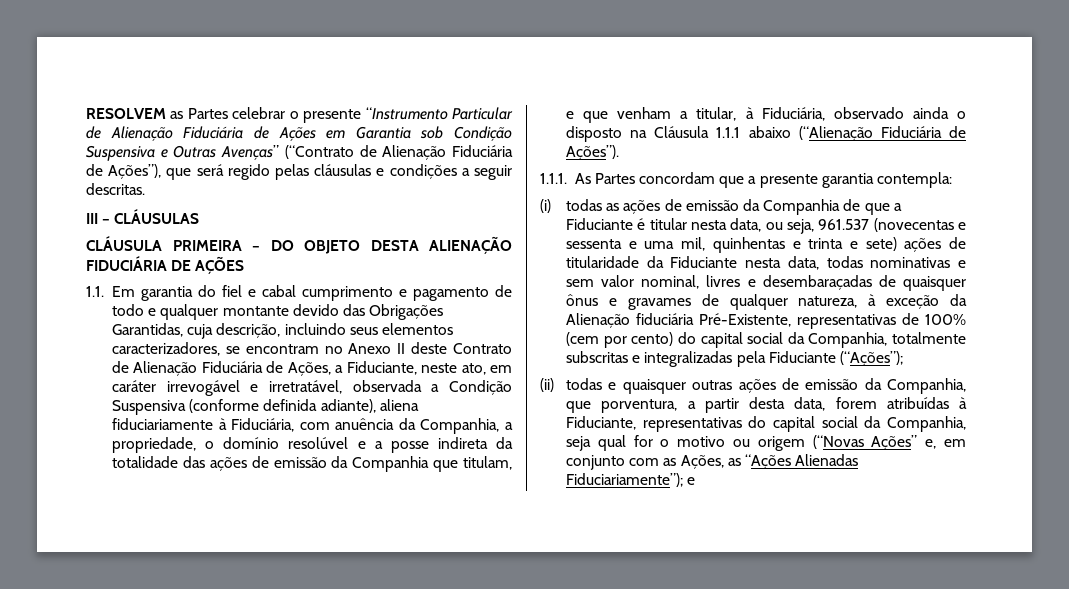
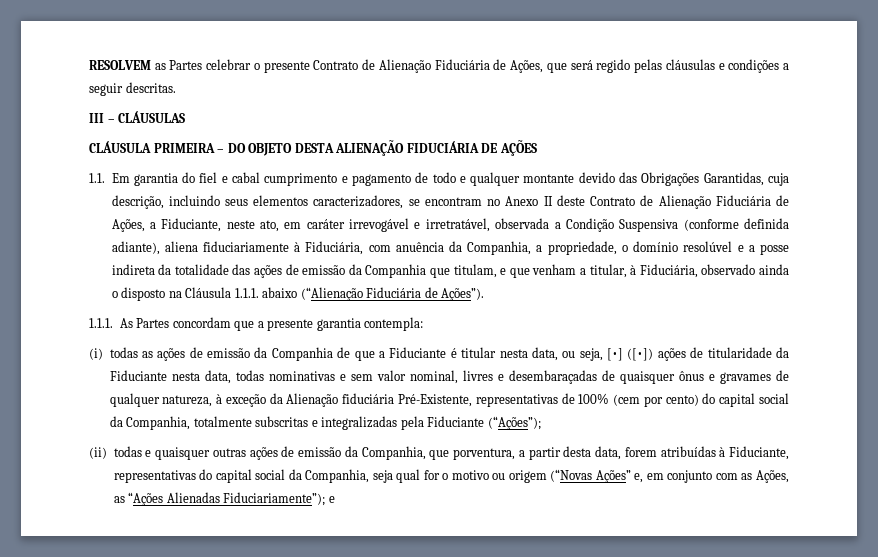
[365,107,513,120] [86,126,512,141] [86,145,513,161] [86,164,162,179] “Instrumento Particular de Alienação Fiduciária de Ações em Garantia sob Condição Suspensiva e Outras Avenças” (“Contrato de Alienação Fiduciária de Ações”), -> [313,59,544,73] Contrato de Alienação Fiduciária de Ações,
[716,127,741,138] 1.1.1 -> [234,288,259,298] 1.1.1.
[818,218,966,232] [566,237,897,253] 961.537 (novecentas e sessenta e uma mil, quinhentas e trinta e sete) -> [607,348,654,361] [•] ([•])

